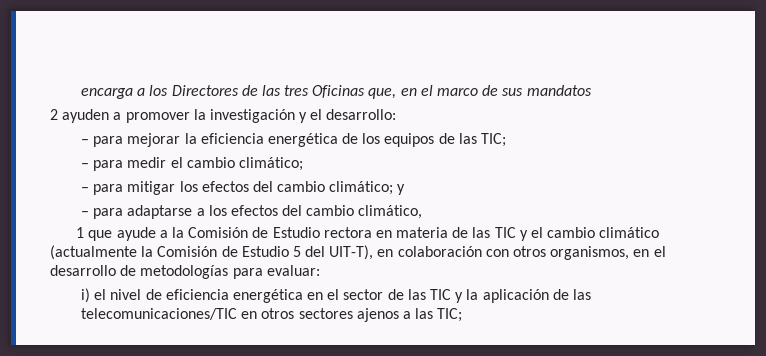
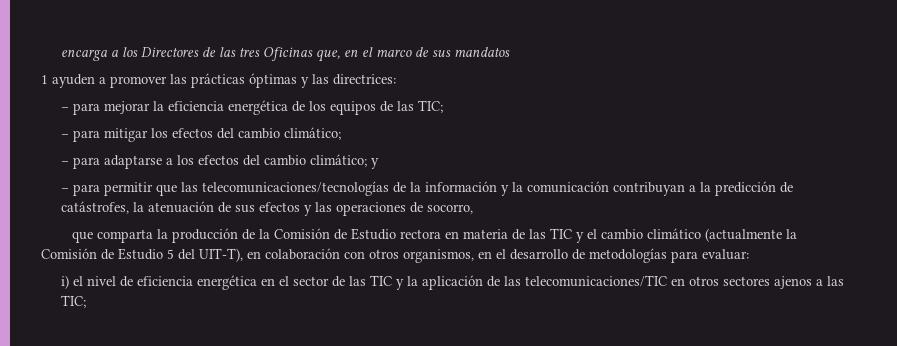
[50,109,58,120] 2 -> [41,75,48,84] 1
[193,109,397,123] la investigación y el desarrollo: -> [170,73,396,88] las prácticas óptimas y las directrices:
[127,157,183,168] medir el -> [104,128,235,142] mitigar los efectos del
[127,181,176,195] mitigar -> [104,155,174,169] adaptarse a
[127,205,423,219] [76,227,168,241] adaptarse a los efectos del cambio climático, // 1 que ayude a -> [104,181,794,196] [61,201,474,216] [71,228,255,243] permitir que las telecomunicaciones/tecnologías de la información y la comunicación contribuyan a la predicción de catástrofes, la atenuación de sus efectos y las operaciones de socorro, // que comparta la producción de

